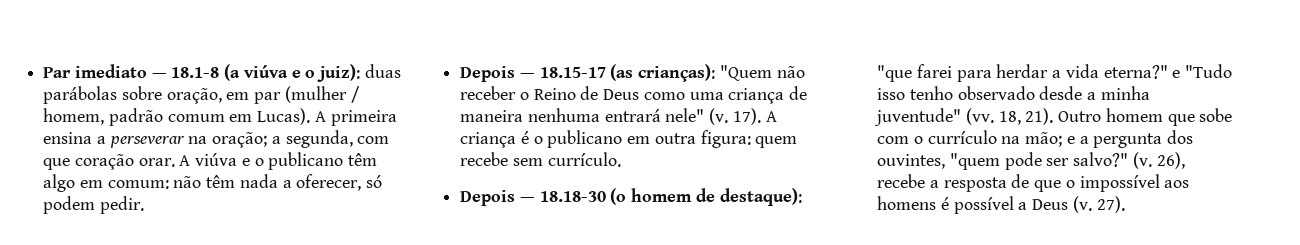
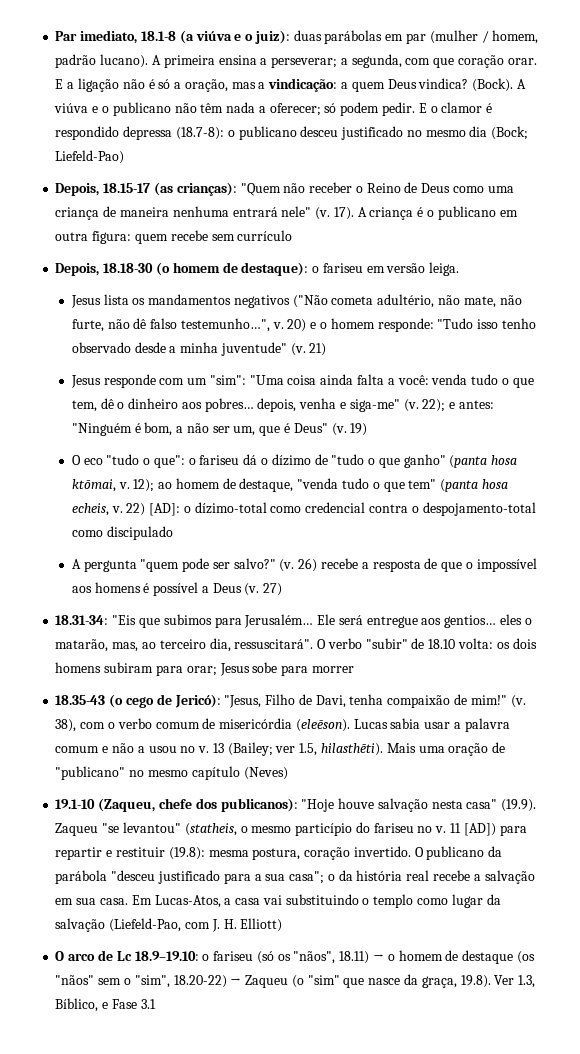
[74,64,167,78] imediato — -> [80,30,138,44] imediato,
[121,86,222,104] sobre oração, -> (383, 37) none
[167,108,311,125] comum em Lucas). -> [100,54,149,68] lucano).
[109,132,268,148] perseverar na oração; -> [271,57,338,68] perseverar;
(175, 162) none -> [55,78,514,92] E a ligação não é só a oração, mas a vindicação: a quem Deus vindica? (Bock).
[348,153,378,166] [43,174,169,192] têm algo em comum: -> (171, 109) none
[296,174,362,191] oferecer, -> [269,103,321,116] oferecer;
[460,66,535,82] // Depois — -> [418,102,493,113] [55,126,529,140] [55,150,125,164] [55,183,100,196] E o clamor é respondido depressa (18.7-8): o publicano desceu justificado no mesmo dia (Bock; Liefeld-Pao) // Depois,
[547,152,621,167] [460,190,535,206] currículo. // Depois — -> [237,230,293,241] [55,263,100,276] currículo // Depois,
[877,64,1181,82] "que farei para herdar a vida eterna?" e -> [312,262,460,276] [70,294,522,308] [71,318,434,332] o fariseu em versão leiga. // Jesus lista os mandamentos negativos ("Não cometa adultério, não mate, não furte, não dê falso testemunho…", v. 20) e o homem responde:
[965,108,1233,126] [877,130,1194,148] [877,154,946,169] (vv. 18, 21). Outro homem que sobe com o currículo na mão; e a pergunta dos ouvintes, -> [290,343,327,356] [70,374,534,388] [71,398,494,412] [71,422,368,436] [71,454,518,468] [71,478,508,492] [71,502,536,516] [71,526,173,540] [71,559,137,572] (v. 21) // Jesus responde com um "sim": "Uma coisa ainda falta a você: venda tudo o que tem, dê o dinheiro aos pobres… depois, venha e siga-me" (v. 22); e antes: "Ninguém é bom, a não ser um, que é Deus" (v. 19) // O eco "tudo o que": o fariseu dá o dízimo de "tudo o que ganho" (panta hosa ktōmai, v. 12); ao homem de destaque, "venda tudo o que tem" (panta hosa echeis, v. 22) [AD]: o dízimo-total como credencial contra o despojamento-total como discipulado // A pergunta
[1156,152,1185,169] 26), -> [298,558,318,572] 26)
[1096,196,1125,213] 27). -> [263,583,283,596] [55,614,532,628] [55,638,537,652] [55,662,354,676] [55,694,526,708] [55,718,510,732] [55,742,506,756] [55,766,288,780] [55,798,537,812] [55,822,527,836] [55,846,503,860] [55,870,535,884] [55,894,501,908] [55,918,283,932] [55,950,535,964] [55,974,536,988] [55,998,156,1012] 27) // 18.31-34: "Eis que subimos para Jerusalém… Ele será entregue aos gentios… eles o matarão, mas, ao terceiro dia, ressuscitará". O verbo "subir" de 18.10 volta: os dois homens subiram para orar; Jesus sobe para morrer // 18.35-43 (o cego de Jericó): "Jesus, Filho de Davi, tenha compaixão de mim!" (v. 38), com o verbo comum de misericórdia (eleēson). Lucas sabia usar a palavra comum e não a usou no v. 13 (Bailey; ver 1.5, hilasthēti). Mais uma oração de "publicano" no mesmo capítulo (Neves) // 19.1-10 (Zaqueu, chefe dos publicanos): "Hoje houve salvação nesta casa" (19.9). Zaqueu "se levantou" (statheis, o mesmo particípio do fariseu no v. 11 [AD]) para repartir e restituir (19.8): mesma postura, coração invertido. O publicano da parábola "desceu justificado para a sua casa"; o da história real recebe a salvação em sua casa. Em Lucas-Atos, a casa vai substituindo o templo como lugar da salvação (Liefeld-Pao, com J. H. Elliott) // O arco de Lc 18.9–19.10: o fariseu (só os "nãos", 18.11) → o homem de destaque (os "nãos" sem o "sim", 18.20-22) → Zaqueu (o "sim" que nasce da graça, 19.8). Ver 1.3, Bíblico, e Fase 3.1

